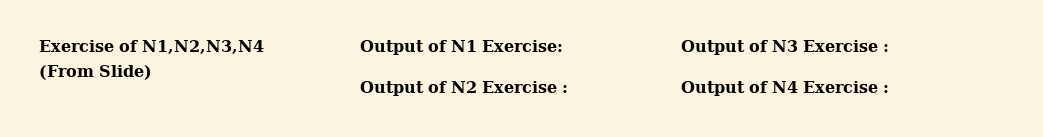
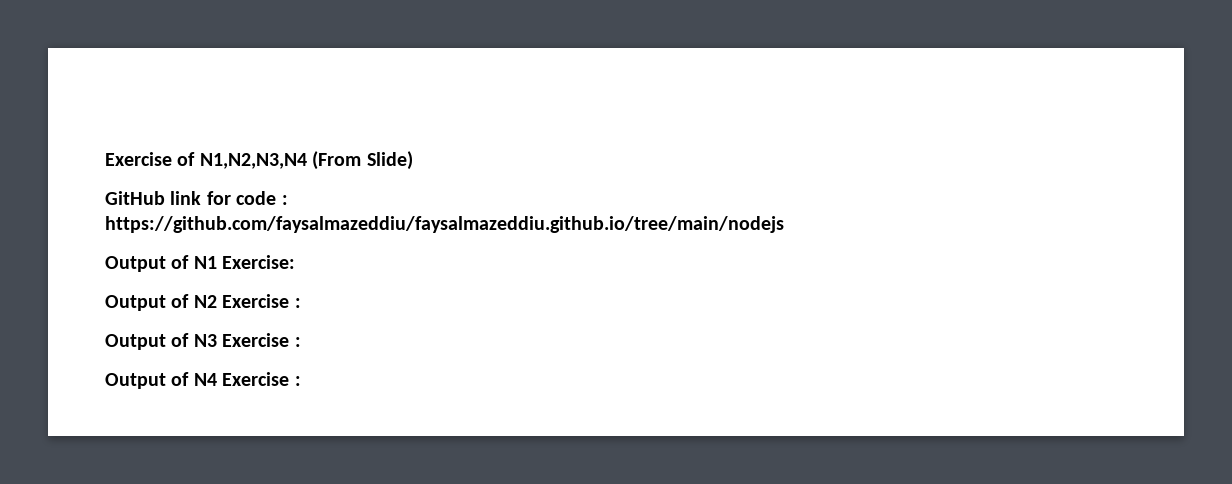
(152, 72) none -> [105,191,288,205] [105,216,784,233] // GitHub link for code : // https://github.com/faysalmazeddiu/faysalmazeddiu.github.io/tree/main/nodejs

